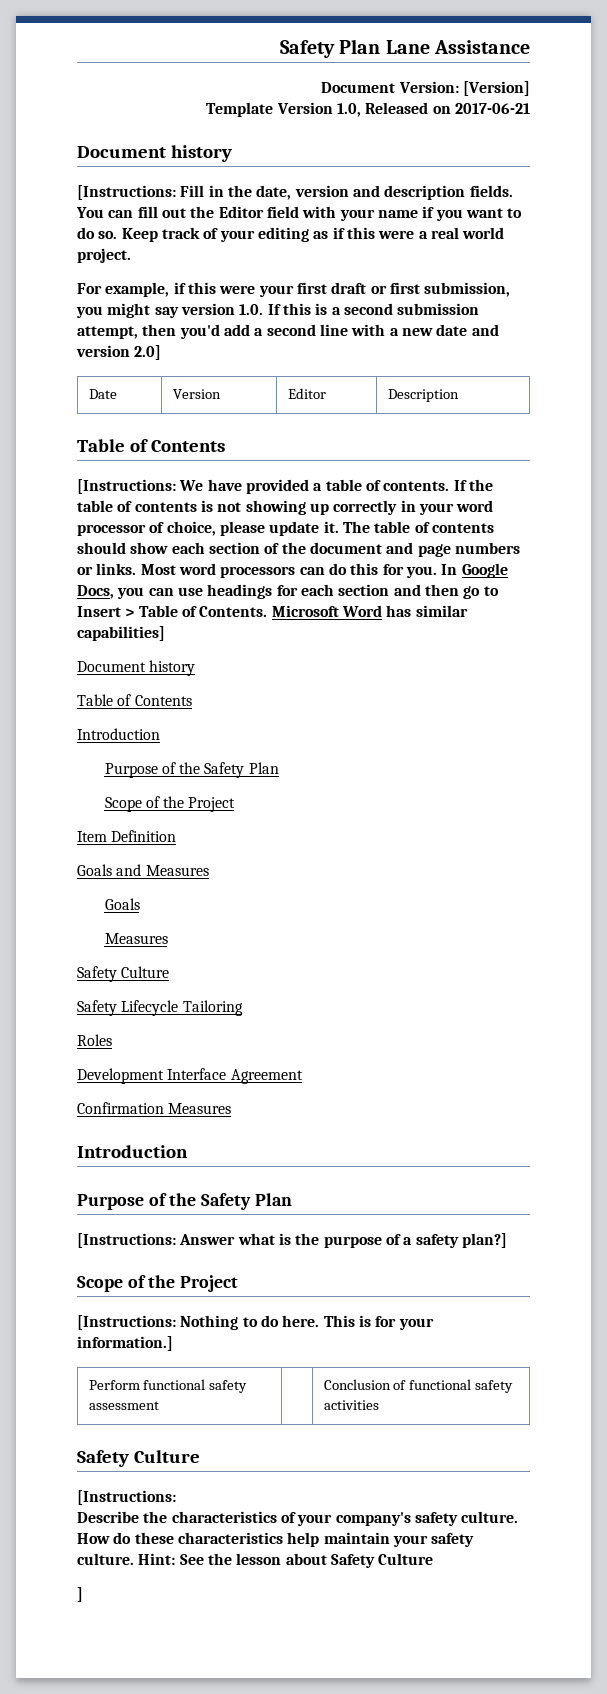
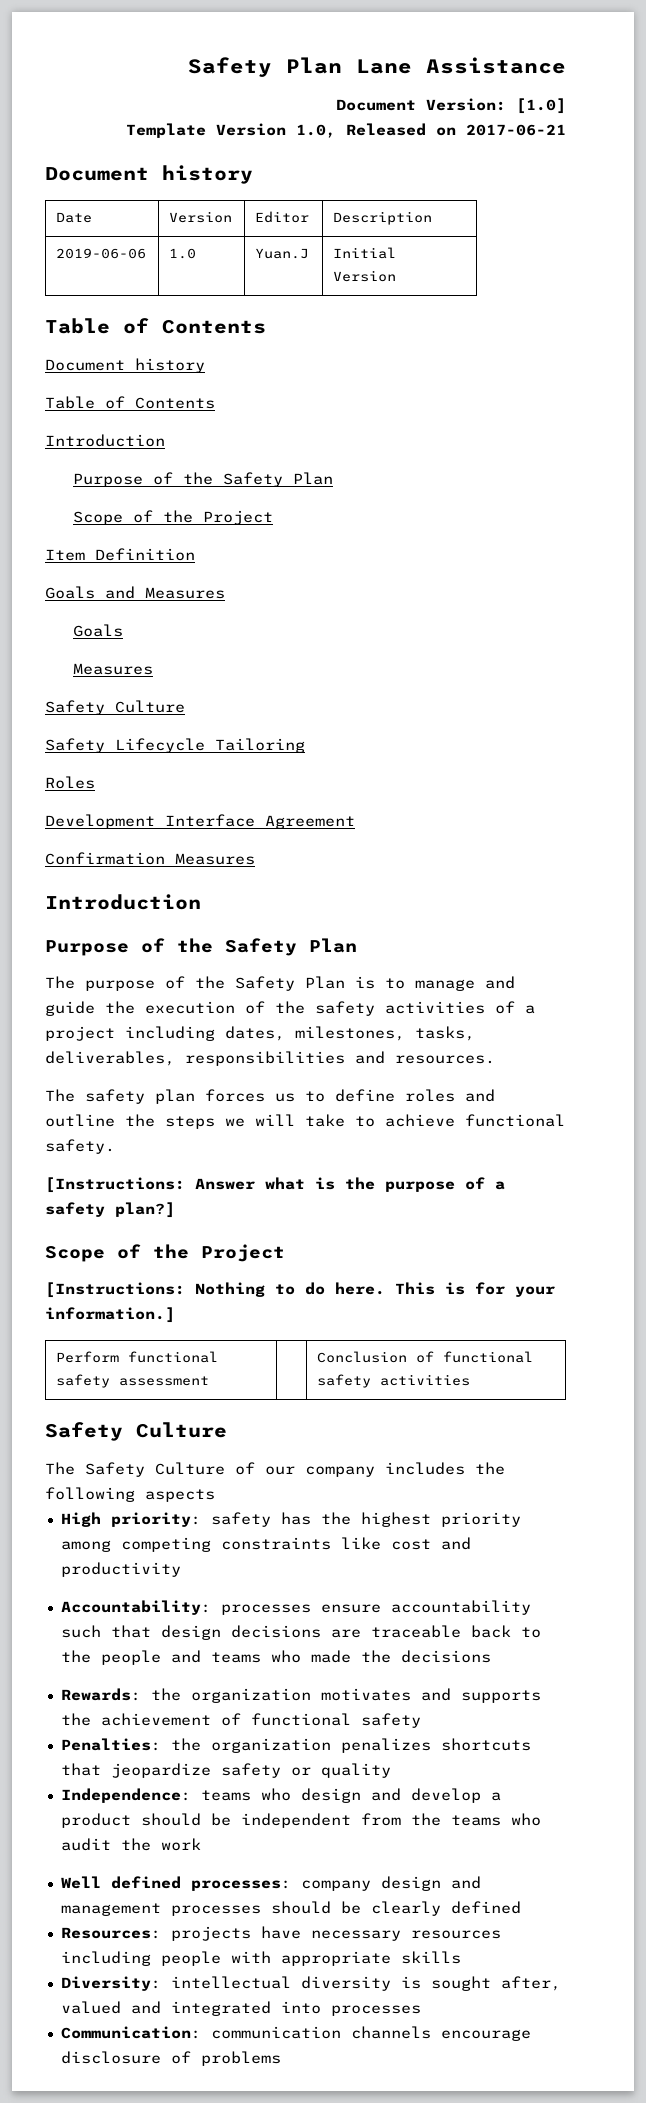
[463,81,530,96] [Version] -> [516,98,566,114] [1.0]
[77,185,513,200] [76,206,523,221] [77,227,505,242] [77,248,131,263] [77,282,511,297] [76,303,480,318] [77,324,499,339] [76,345,162,360] [88,389,117,399] [172,389,221,399] [287,388,326,399] [387,389,459,402] [77,439,225,452] [77,479,493,494] [77,500,494,515] [77,521,494,536] [77,542,520,557] [77,563,508,578] [77,584,499,599] [77,605,468,617] [77,626,165,641] // [Instructions: Fill in the date, version and description fields. You can fill out the Editor field with your name if you want to do so. Keep track of your editing as if this were a real world project. // For example, if this were your first draft or first submission, you might say version 1.0. If this is a second submission attempt, then you'd add a second line with a new date and version 2.0] // Date | Version | Editor | Description // Table of Contents // [Instructions: We have provided a table of contents. If the table of contents is not showing up correctly in your word processor of choice, please update it. The table of contents should show each section of the document and page numbers or links. Most word processors can do this for you. In Google Docs, you can use headings for each section and then go to Insert > Table of Contents. Microsoft Word has similar capabilities] -> [56,212,93,223] [169,211,233,223] [255,211,310,223] [333,211,433,225] [56,248,147,259] [169,248,197,259] [255,248,310,259] [333,247,397,259] [333,270,397,282] [45,318,266,334] // Date | Version | Editor | Description // 2019-06-06 | 1.0 | Yuan.J | Initial Version // Table of Contents
(292, 1199) none -> [45,976,515,991] [45,1001,535,1016] [45,1026,475,1041] [45,1051,495,1066] [45,1089,495,1104] [45,1114,565,1129] [45,1139,115,1154] // The purpose of the Safety Plan is to manage and guide the execution of the safety activities of a project including dates, milestones, tasks, deliverables, responsibilities and resources. // The safety plan forces us to define roles and outline the steps we will take to achieve functional safety.
[77,1490,176,1505] [77,1511,519,1526] [77,1532,475,1547] [77,1553,434,1568] [77,1587,83,1602] [Instructions: // Describe the characteristics of your company's safety culture. How do these characteristics help maintain your safety culture. Hint: See the lesson about Safety Culture // ] -> [45,1462,505,1477] [45,1487,215,1502] [60,1512,521,1527] [60,1537,471,1552] [60,1562,181,1577] [60,1600,531,1615] [60,1625,541,1640] [60,1650,491,1665] [60,1688,541,1703] [60,1713,421,1728] [60,1738,531,1753] [60,1763,391,1778] [60,1788,501,1803] [60,1813,541,1828] [60,1838,201,1851] [60,1876,481,1891] [60,1901,521,1916] [60,1926,501,1941] [60,1951,461,1966] [60,1976,561,1991] [60,2001,421,2016] [60,2026,531,2041] [60,2051,281,2066] The Safety Culture of our company includes the following aspects // High priority: safety has the highest priority among competing constraints like cost and productivity // Accountability: processes ensure accountability such that design decisions are traceable back to the people and teams who made the decisions // Rewards: the organization motivates and supports the achievement of functional safety // Penalties: the organization penalizes shortcuts that jeopardize safety or quality // Independence: teams who design and develop a product should be independent from the teams who audit the work // Well defined processes: company design and management processes should be clearly defined // Resources: projects have necessary resources including people with appropriate skills // Diversity: intellectual diversity is sought after, valued and integrated into processes // Communication: communication channels encourage disclosure of problems

